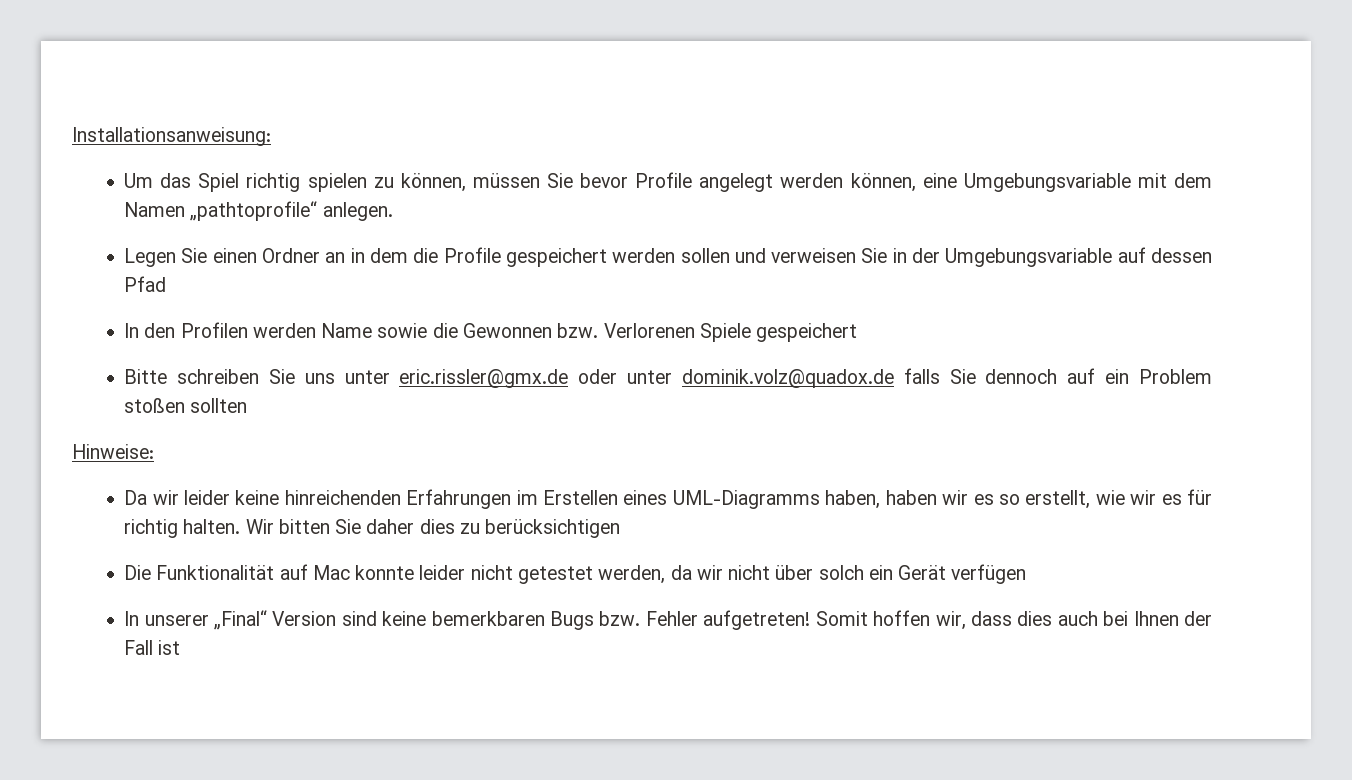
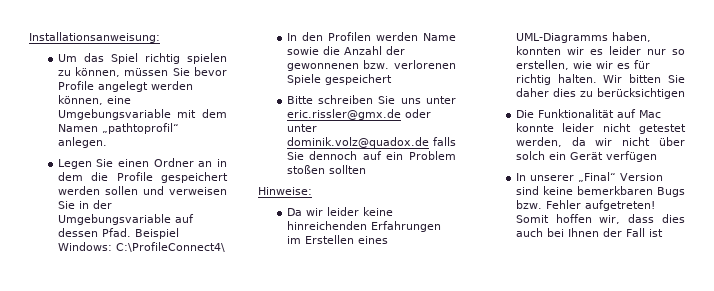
[190,201,318,221] „pathtoprofile“ -> [101,123,179,134] „pathtoprofil“
[124,276,167,292] Pfad -> [101,228,179,239] [57,242,225,252] Pfad. Beispiel Windows: C:\ProfileConnect4\
[463,323,695,338] Gewonnen bzw. Verlorenen -> [343,46,405,55] [286,60,456,71] Anzahl der gewonnenen bzw. verlorenen
[885,490,1091,509] haben wir es so erstellt, -> [515,46,685,55] [515,60,569,70] konnten wir es leider nur so erstellen,

